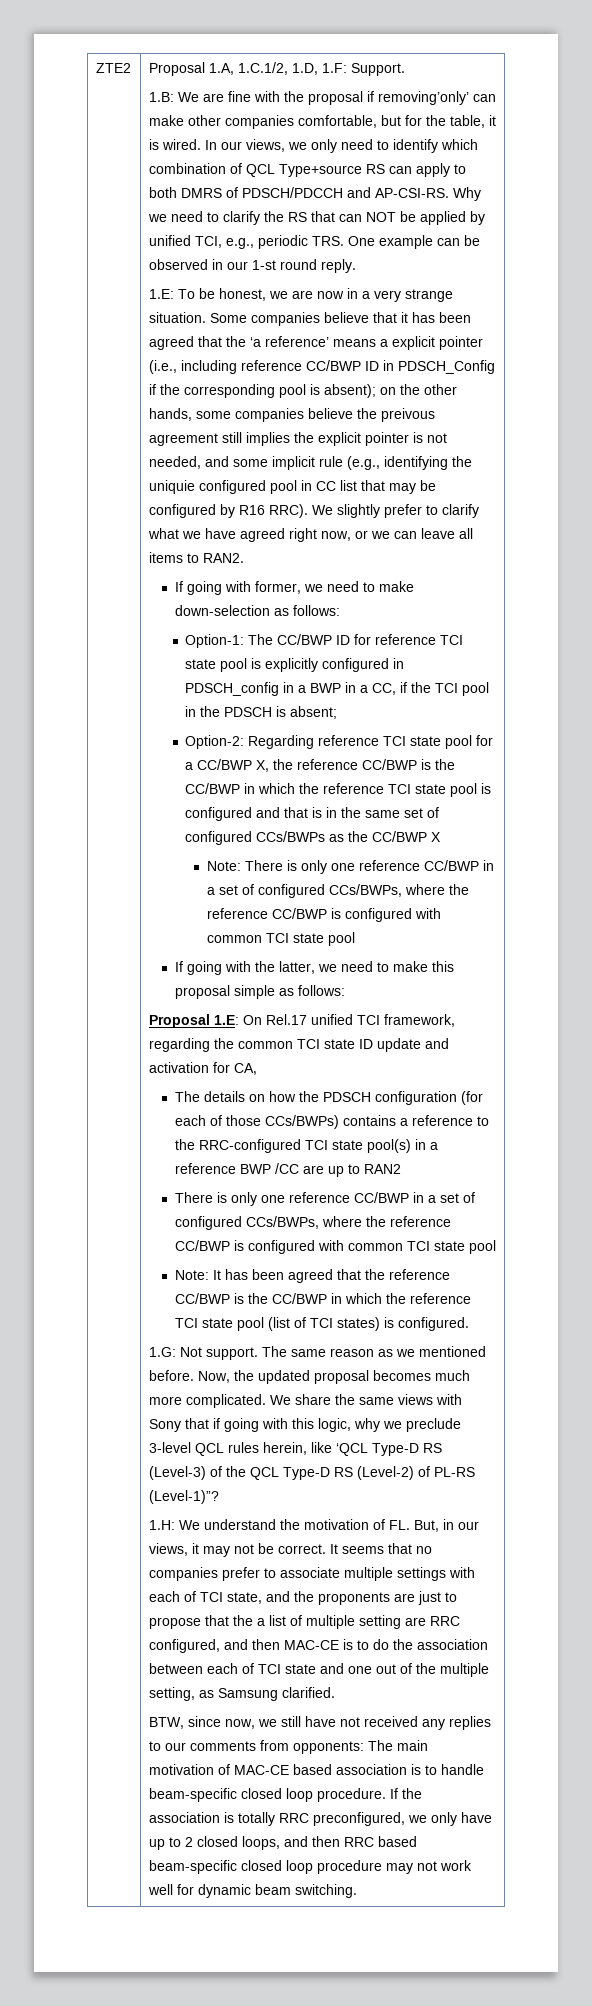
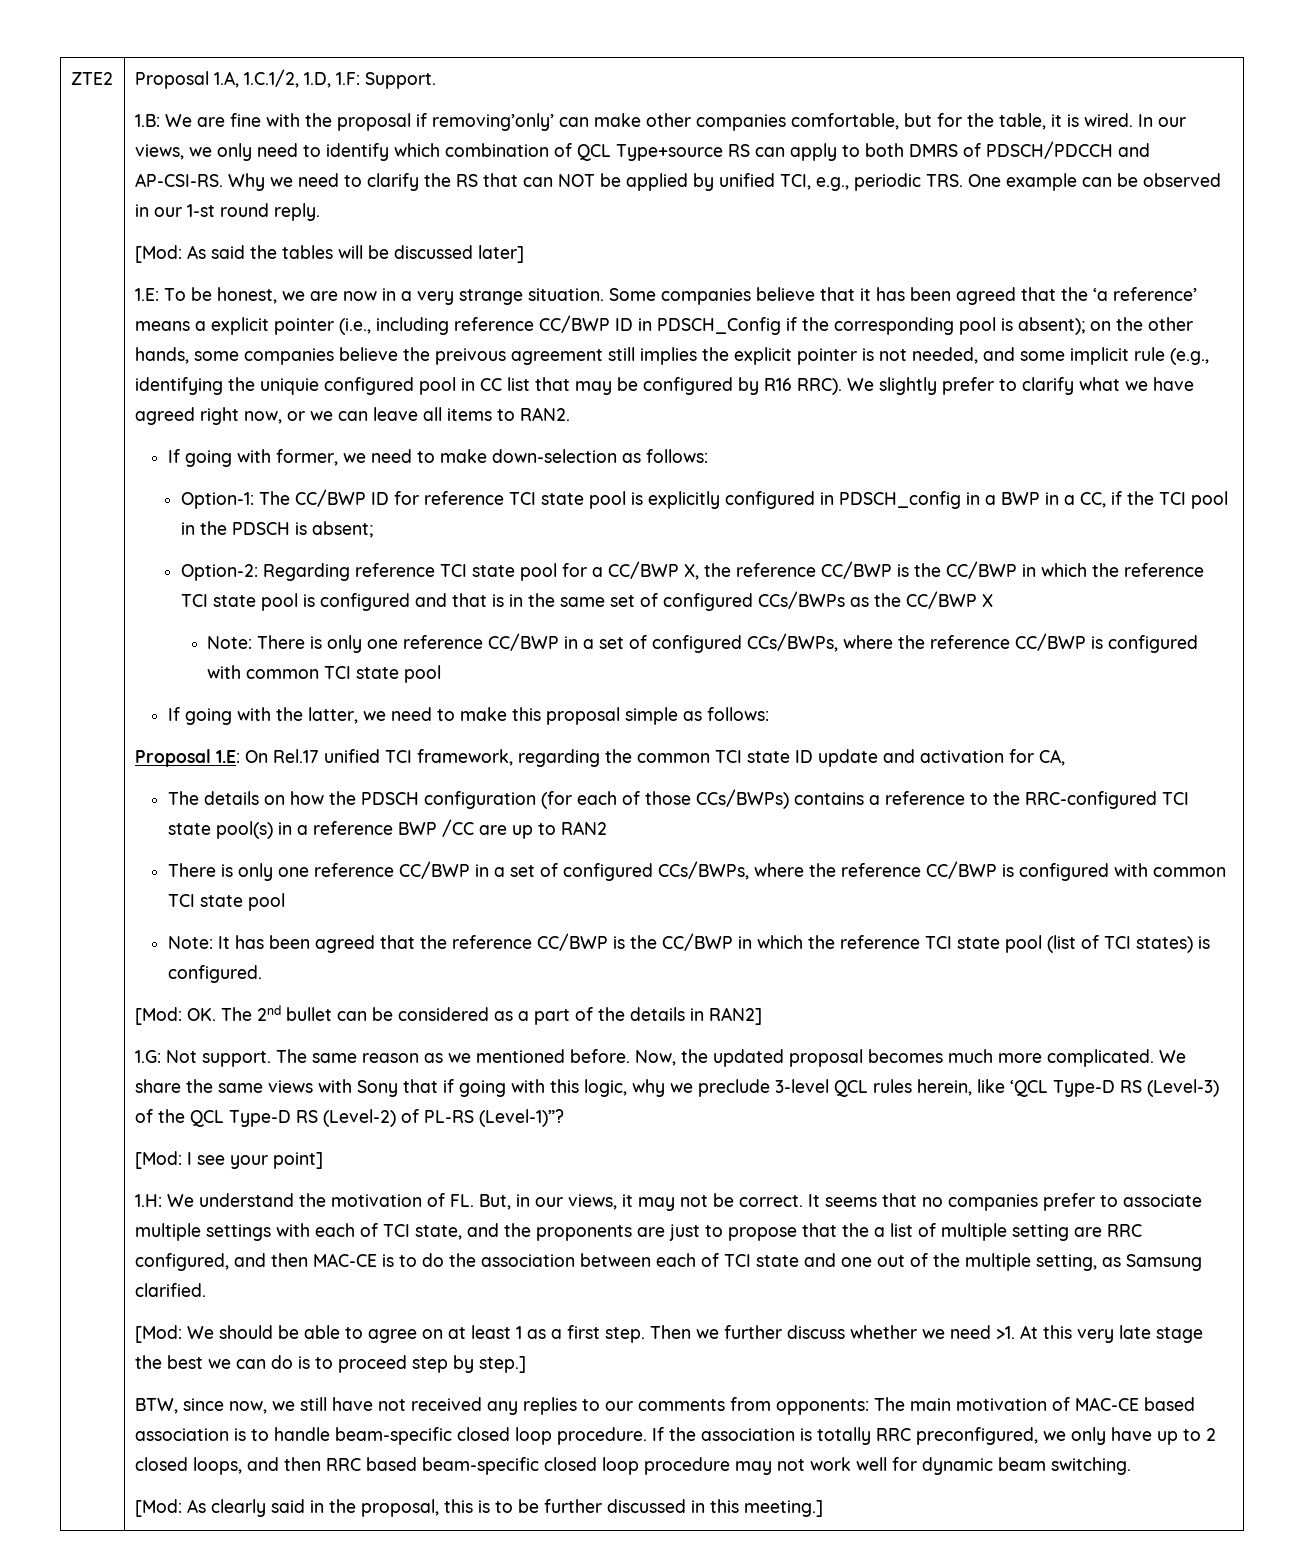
(356, 266) none -> [134,245,524,263] // [Mod: As said the tables will be discussed later]
(469, 1324) none -> [134,1005,762,1025] // [Mod: OK. The 2nd bullet can be considered as a part of the details in RAN2]
(219, 1497) none -> [134,1151,323,1169] // [Mod: I see your point]
(335, 1692) none -> [134,1325,1203,1343] [134,1355,526,1373] // [Mod: We should be able to agree on at least 1 as a first step. Then we further discuss whether we need >1. At this very late stage the best we can do is to proceed step by step.]
(357, 1891) none -> [134,1499,823,1517] // [Mod: As clearly said in the proposal, this is to be further discussed in this meeting.]

